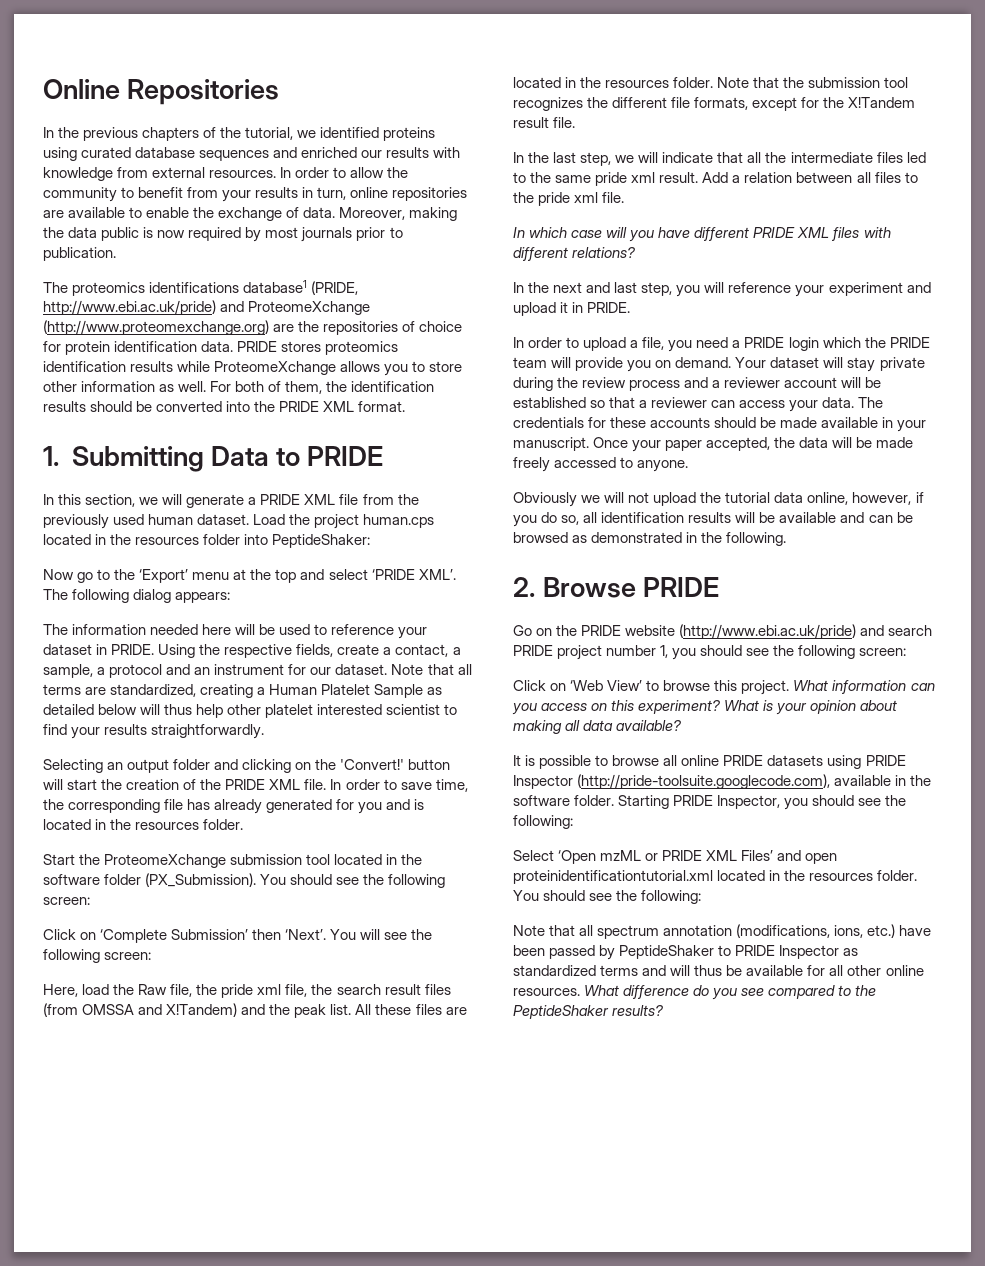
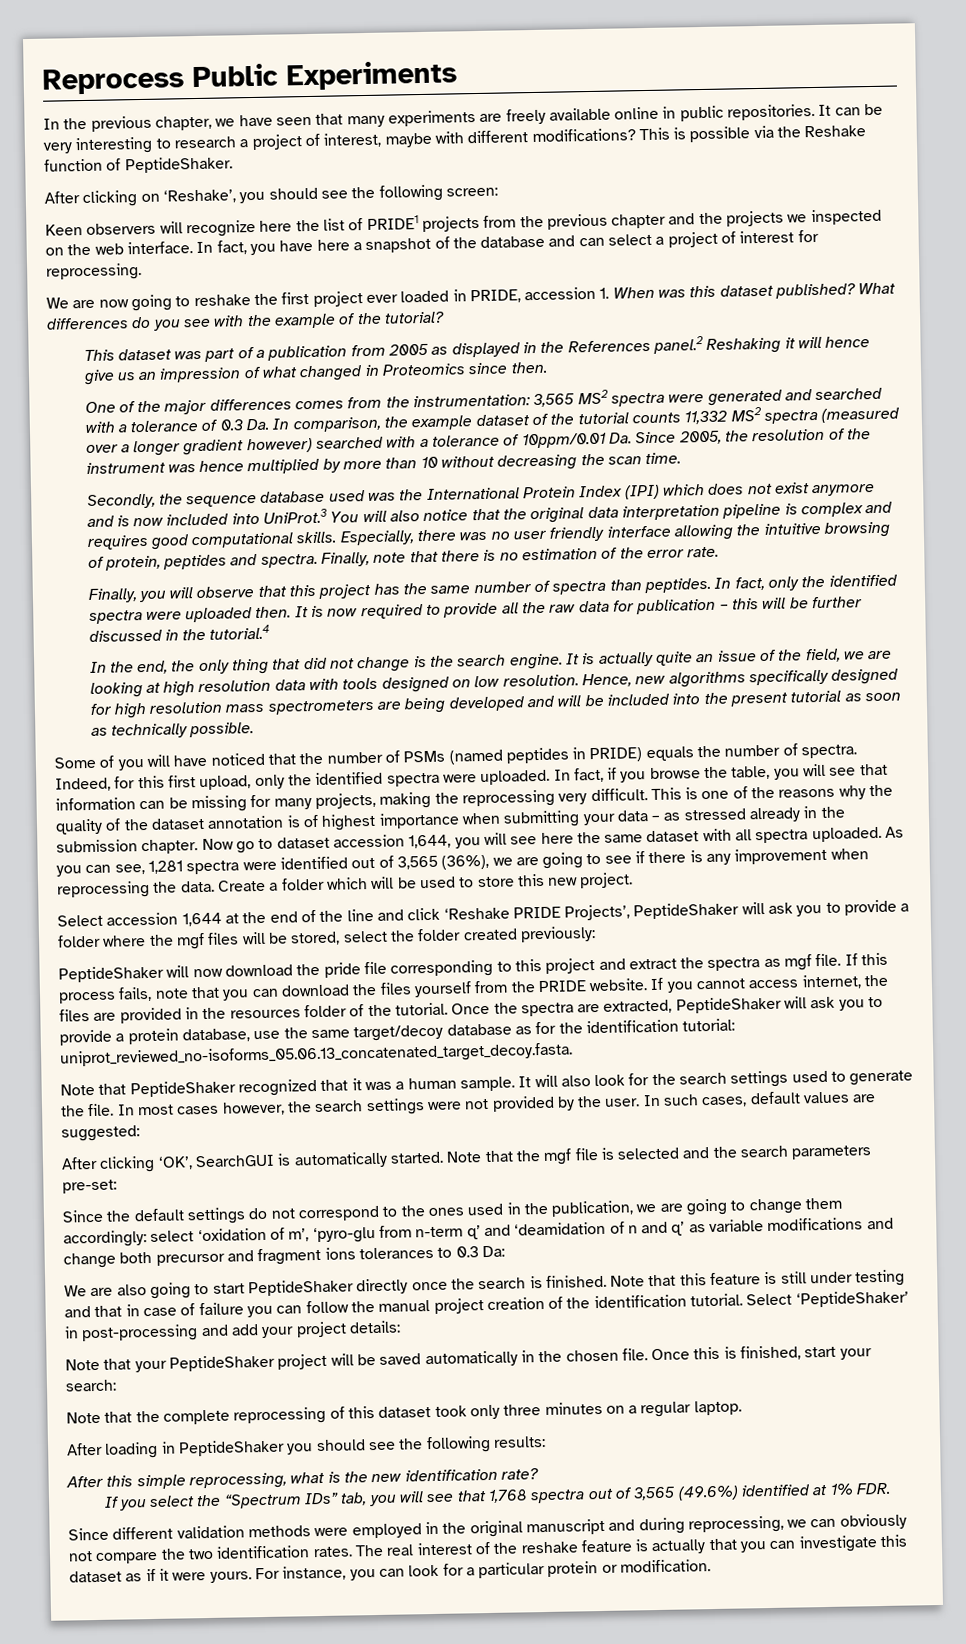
[43,79,280,105] Online Repositories -> [42,60,457,95] Reprocess Public Experiments
[142,127,436,141] [43,147,461,161] [43,167,409,181] [43,187,468,202] [43,207,458,221] [43,227,403,242] [43,247,116,261] [43,280,359,296] [43,300,371,315] [43,320,463,335] [43,341,399,355] [43,361,463,376] [43,381,435,394] [43,401,406,412] [43,446,384,472] [43,494,419,508] [43,514,435,529] [43,534,371,548] [43,569,456,583] [43,589,231,603] [43,624,428,639] [43,644,461,658] [43,664,472,678] [43,684,443,698] [43,704,458,718] [43,724,265,739] [43,759,451,773] [43,779,468,792] [43,799,425,814] [43,819,244,830] [43,854,423,868] [43,873,446,888] [43,897,90,905] [43,929,433,943] [43,949,152,963] [43,984,451,998] [43,1003,467,1018] [513,77,909,88] [513,97,916,111] [513,117,576,128] [513,152,926,166] [513,172,918,186] [513,192,625,206] [513,227,891,242] [513,247,637,261] [513,282,931,297] [513,302,631,316] [513,337,930,352] [513,357,925,372] [513,377,882,391] [513,397,884,412] [513,417,927,432] [513,437,914,452] [513,457,689,472] [513,492,924,507] [513,512,913,527] [513,532,787,546] [513,577,719,598] [513,624,933,639] [513,645,669,660] chapters of the tutorial, we identified proteins using curated database sequences and enriched our results with knowledge from external resources. In order to allow the community to benefit from your results in turn, online repositories are available to enable the exchange of data. Moreover, making the data public is now required by most journals prior to publication. // The proteomics identifications database1 (PRIDE, http://www.ebi.ac.uk/pride) and ProteomeXchange (http://www.proteomexchange.org) are the repositories of choice for protein identification data. PRIDE stores proteomics identification results while ProteomeXchange allows you to store other information as well. For both of them, the identification results should be converted into the PRIDE XML format. // 1. Submitting Data to PRIDE // In this section, we will generate a PRIDE XML file from the previously used human dataset. Load the project human.cps located in the resources folder into PeptideShaker: // Now go to the ‘Export’ menu at the top and select ‘PRIDE XML’. The following dialog appears: // The information needed here will be used to reference your dataset in PRIDE. Using the respective fields, create a contact, a sample, a protocol and an instrument for our dataset. Note that all terms are standardized, creating a Human Platelet Sample as detailed below will thus help other platelet interested scientist to find your results straightforwardly. // Selecting an output folder and clicking on the 'Convert!' button will start the creation of the PRIDE XML file. In order to save time, the corresponding file has already generated for you and is located in the resources folder. // Start the ProteomeXchange submission tool located in the software folder (PX_Submission). You should see the following screen: // Click on ‘Complete Submission’ then ‘Next’. You will see the following screen: // Here, load the Raw file, the pride xml file, the search result files (from OMSSA and X!Tandem) and the peak list. All these files are located in the resources folder. Note that the submission tool recognizes the different file formats, except for the X!Tandem result file. // In the last step, we will indicate that all the intermediate files led to the same pride xml result. Add a relation between all files to the pride xml file. // In which case will you have different PRIDE XML files with different relations? // In the next and last step, you will reference your experiment and upload it in PRIDE. // In order to upload a file, you need a PRIDE login which the PRIDE team will provide you on demand. Your dataset will stay private during the review process and a reviewer account will be established so that a reviewer can access your data. The credentials for these accounts should be made available in your manuscript. Once your paper accepted, the data will be made freely accessed to anyone. // Obviously we will not upload the tutorial data online, however, if you do so, all identification results will be available and can be browsed as demonstrated in the following. // 2. Browse PRIDE // Go on the PRIDE website (http://www.ebi.ac.uk/pride) and search PRIDE project number 1, -> [154,103,884,131] [43,125,867,155] [44,156,233,174] [44,189,236,208] chapter, we have seen that many experiments are freely available online in public repositories. It can be very interesting to research a project of interest, maybe with different modifications? This is possible via the Reshake function of PeptideShaker. // After clicking on ‘Reshake’,
[513,680,935,695] [512,700,898,715] [513,720,683,734] [513,755,906,769] [513,774,932,789] [513,795,907,810] [513,815,573,829] [513,850,838,864] [513,870,918,884] [513,890,702,904] [513,924,932,939] [513,945,859,960] [513,965,924,976] [513,985,877,1000] [513,1005,665,1019] Click on ‘Web View’ to browse this project. What information can you access on this experiment? What is your opinion about making all data available? // It is possible to browse all online PRIDE datasets using PRIDE Inspector (http://pride-toolsuite.googlecode.com), available in the software folder. Starting PRIDE Inspector, you should see the following: // Select ‘Open mzML or PRIDE XML Files’ and open proteinidentificationtutorial.xml located in the resources folder. You should see the following: // Note that all spectrum annotation (modifications, ions, etc.) have been passed by PeptideShaker to PRIDE Inspector as standardized terms and will thus be available for all other online resources. What difference do you see compared to the PeptideShaker results? -> [45,208,882,238] [45,229,819,256] [46,262,142,281] [46,282,897,312] [46,311,445,331] [83,335,871,362] [82,361,548,386] [84,387,884,415] [84,406,901,434] [85,428,871,457] [85,452,682,475] [86,482,876,510] [86,501,894,528] [86,521,891,551] [87,546,720,571] [87,574,898,603] [88,596,863,624] [88,624,271,642] [89,648,893,675] [89,668,900,698] [89,690,901,719] [90,722,255,739] [54,743,858,771] [55,763,888,792] [55,784,894,813] [55,806,845,835] [56,826,905,855] [56,847,869,877] [57,872,634,899] [57,899,910,927] [57,926,596,950] [58,952,889,983] [58,974,889,1004] [59,996,884,1024] [59,1018,736,1046] [60,1042,573,1068] [60,1070,914,1098] [60,1091,877,1117] [61,1125,140,1142] [61,1145,873,1173] [62,1179,117,1194] [62,1197,843,1225] [63,1217,894,1248] [63,1245,505,1269] [64,1269,906,1300] [64,1290,909,1318] [64,1320,401,1343] [65,1345,872,1373] [65,1379,117,1392] [66,1400,742,1425] [66,1435,546,1459] [66,1468,539,1490] [103,1482,891,1511] [68,1513,907,1541] [68,1534,908,1565] [69,1559,712,1583] Keen observers will recognize here the list of PRIDE1 projects from the previous chapter and the projects we inspected on the web interface. In fact, you have here a snapshot of the database and can select a project of interest for reprocessing. // We are now going to reshake the first project ever loaded in PRIDE, accession 1. When was this dataset published? What differences do you see with the example of the tutorial? // This dataset was part of a publication from 2005 as displayed in the References panel.2 Reshaking it will hence give us an impression of what changed in Proteomics since then. // One of the major differences comes from the instrumentation: 3,565 MS2 spectra were generated and searched with a tolerance of 0.3 Da. In comparison, the example dataset of the tutorial counts 11,332 MS2 spectra (measured over a longer gradient however) searched with a tolerance of 10ppm/0.01 Da. Since 2005, the resolution of the instrument was hence multiplied by more than 10 without decreasing the scan time. // Secondly, the sequence database used was the International Protein Index (IPI) which does not exist anymore and is now included into UniProt.3 You will also notice that the original data interpretation pipeline is complex and requires good computational skills. Especially, there was no user friendly interface allowing the intuitive browsing of protein, peptides and spectra. Finally, note that there is no estimation of the error rate. // Finally, you will observe that this project has the same number of spectra than peptides. In fact, only the identified spectra were uploaded then. It is now required to provide all the raw data for publication – this will be further discussed in the tutorial.4 // In the end, the only thing that did not change is the search engine. It is actually quite an issue of the field, we are looking at high resolution data with tools designed on low resolution. Hence, new algorithms specifically designed for high resolution mass spectrometers are being developed and will be included into the present tutorial as soon as technically possible. // Some of you will have noticed that the number of PSMs (named peptides in PRIDE) equals the number of spectra. Indeed, for this first upload, only the identified spectra were uploaded. In fact, if you browse the table, you will see that information can be missing for many projects, making the reprocessing very difficult. This is one of the reasons why the quality of the dataset annotation is of highest importance when submitting your data – as stressed already in the submission chapter. Now go to dataset accession 1,644, you will see here the same dataset with all spectra uploaded. As you can see, 1,281 spectra were identified out of 3,565 (36%), we are going to see if there is any improvement when reprocessing the data. Create a folder which will be used to store this new project. // Select accession 1,644 at the end of the line and click ‘Reshake PRIDE Projects’, PeptideShaker will ask you to provide a folder where the mgf files will be stored, select the folder created previously: // PeptideShaker will now download the pride file corresponding to this project and extract the spectra as mgf file. If this process fails, note that you can download the files yourself from the PRIDE website. If you cannot access internet, the files are provided in the resources folder of the tutorial. Once the spectra are extracted, PeptideShaker will ask you to provide a protein database, use the same target/decoy database as for the identification tutorial: uniprot_reviewed_no-isoforms_05.06.13_concatenated_target_decoy.fasta. // Note that PeptideShaker recognized that it was a human sample. It will also look for the search settings used to generate the file. In most cases however, the search settings were not provided by the user. In such cases, default values are suggested: // After clicking ‘OK’, SearchGUI is automatically started. Note that the mgf file is selected and the search parameters pre-set: // Since the default settings do not correspond to the ones used in the publication, we are going to change them accordingly: select ‘oxidation of m’, ‘pyro-glu from n-term q’ and ‘deamidation of n and q’ as variable modifications and change both precursor and fragment ions tolerances to 0.3 Da: // We are also going to start PeptideShaker directly once the search is finished. Note that this feature is still under testing and that in case of failure you can follow the manual project creation of the identification tutorial. Select ‘PeptideShaker’ in post-processing and add your project details: // Note that your PeptideShaker project will be saved automatically in the chosen file. Once this is finished, start your search: // Note that the complete reprocessing of this dataset took only three minutes on a regular laptop. // After loading in PeptideShaker you should see the following results: // After this simple reprocessing, what is the new identification rate? // If you select the “Spectrum IDs” tab, you will see that 1,768 spectra out of 3,565 (49.6%) identified at 1% FDR. // Since different validation methods were employed in the original manuscript and during reprocessing, we can obviously not compare the two identification rates. The real interest of the reshake feature is actually that you can investigate this dataset as if it were yours. For instance, you can look for a particular protein or modification.

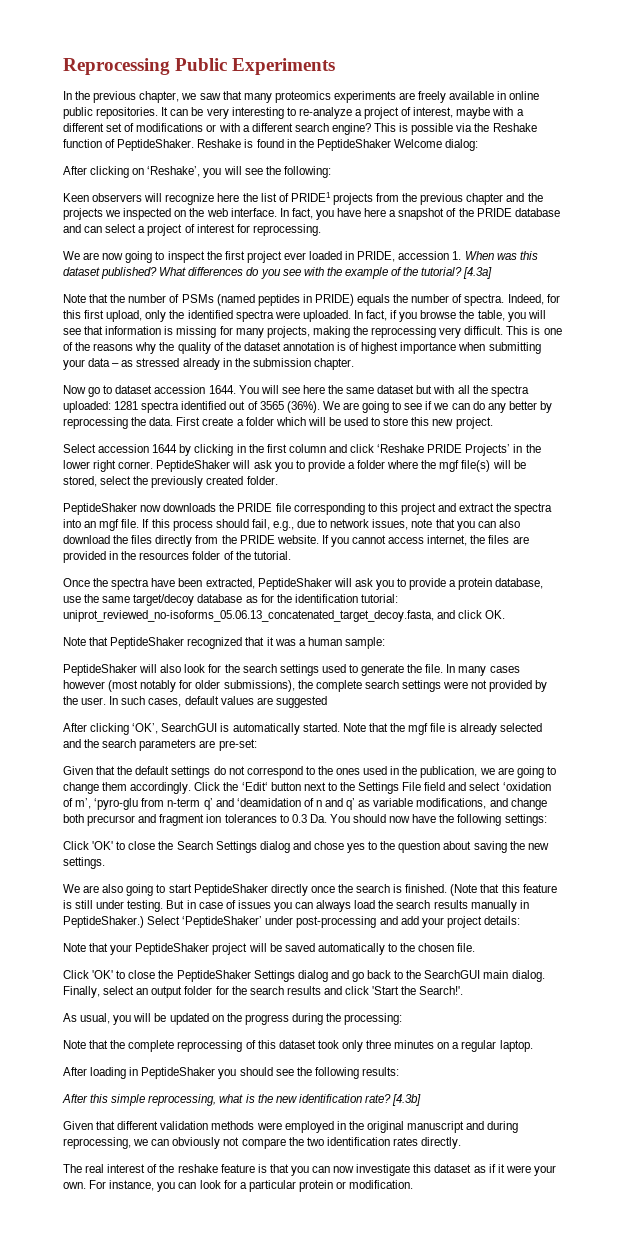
[42,67,184,95] Reprocess -> [63,58,170,75] Reprocessing
[238,114,312,127] have seen -> [199,93,221,100] saw
(385, 121) none -> [274,91,331,103] proteomics
[614,106,677,120] online in -> [497,91,540,100] in online
[173,136,236,149] research -> [298,107,352,119] re-analyze
[467,128,636,144] different modifications? -> [516,109,524,116] [63,123,371,135] a different set of modifications or with a different search engine?
(233, 165) none -> [197,139,479,151] Reshake is found in the PeptideShaker Welcome dialog:
[268,184,498,202] should see the following screen: -> [223,166,331,178] will see the following:
(477, 243) none -> [476,208,512,217] PRIDE
[193,294,251,307] reshake -> [167,251,205,263] inspect
[83,335,871,362] [82,361,548,386] [84,387,884,415] [84,406,901,434] [85,428,871,457] [85,452,682,475] [86,482,876,510] [86,501,894,528] [86,521,891,551] [87,546,720,571] [87,574,898,603] [88,596,863,624] [88,624,271,642] [89,648,893,675] [89,668,900,698] [89,690,901,719] [90,722,255,739] [54,752,265,771] // This dataset was part of a publication from 2005 as displayed in the References panel.2 Reshaking it will hence give us an impression of what changed in Proteomics since then. // One of the major differences comes from the instrumentation: 3,565 MS2 spectra were generated and searched with a tolerance of 0.3 Da. In comparison, the example dataset of the tutorial counts 11,332 MS2 spectra (measured over a longer gradient however) searched with a tolerance of 10ppm/0.01 Da. Since 2005, the resolution of the instrument was hence multiplied by more than 10 without decreasing the scan time. // Secondly, the sequence database used was the International Protein Index (IPI) which does not exist anymore and is now included into UniProt.3 You will also notice that the original data interpretation pipeline is complex and requires good computational skills. Especially, there was no user friendly interface allowing the intuitive browsing of protein, peptides and spectra. Finally, note that there is no estimation of the error rate. // Finally, you will observe that this project has the same number of spectra than peptides. In fact, only the identified spectra were uploaded then. It is now required to provide all the raw data for publication – this will be further discussed in the tutorial.4 // In the end, the only thing that did not change is the search engine. It is actually quite an issue of the field, we are looking at high resolution data with tools designed on low resolution. Hence, new algorithms specifically designed for high resolution mass spectrometers are being developed and will be included into the present tutorial as soon as technically possible. // Some of you will have noticed -> [463,267,493,279] [63,294,86,303] [4.3a] // Note
[139,797,188,810] can be -> [164,326,174,335] is
(199, 847) none -> (354, 364) //
[408,834,481,849] 1,644, you -> [208,385,259,394] 1644. You
(700, 836) none -> [416,385,433,394] but
[755,826,905,844] [56,854,513,877] spectra uploaded. As you can see, 1,281 spectra were identified out of 3,565 (36%), we -> [472,385,529,397] [63,401,340,413] the spectra uploaded: 1281 spectra identified out of 3565 (36%). We
[648,847,869,866] there is any improvement when -> [433,401,552,413] we can do any better by
[217,879,266,892] Create -> [176,417,234,426] First create
[181,904,631,927] 1,644 at the end of the line and click ‘Reshake PRIDE Projects’, -> [152,444,541,456] [63,460,154,472] 1644 by clicking in the first column and click ‘Reshake PRIDE Projects’ in the lower right corner.
[207,932,240,945] files -> [461,460,491,472] file(s)
[417,926,596,943] [58,962,361,983] folder created previously: // PeptideShaker will now download the pride -> [151,476,278,488] [63,503,273,515] previously created folder. // PeptideShaker now downloads the PRIDE
[763,958,781,968] as -> [63,519,97,528] into an
[118,986,153,1002] fails, -> [215,519,409,531] should fail, e.g., due to network issues,
(279, 993) none -> [498,519,520,528] also
[413,981,472,998] yourself -> [155,535,193,547] directly
(448, 1009) none -> (291, 555) //
[577,1003,601,1013] are -> [151,578,203,587] have been
[60,1042,573,1068] uniprot_reviewed_no-isoforms_05.06.13_concatenated_target_decoy.fasta. -> [63,610,506,622] uniprot_reviewed_no-isoforms_05.06.13_concatenated_target_decoy.fasta, and click OK.
[459,1076,532,1092] sample. It -> [344,637,385,649] [63,664,137,676] sample: // PeptideShaker
[136,1101,312,1116] most cases however, the -> [458,666,520,676] [63,680,362,692] many cases however (most notably for older submissions), the complete
[61,1125,140,1142] suggested: -> [275,696,327,708] suggested
(615, 1153) none -> [460,723,498,735] already
(873, 1152) none -> [199,740,216,748] are
[62,1209,104,1223] Since -> [63,766,116,775] Given that
[63,1230,147,1248] accordingly: -> [130,782,467,794] accordingly. Click the ‘Edit‘ button next to the Settings File field and
[767,1217,864,1232] modifications -> [416,798,487,809] modifications,
[324,1247,356,1260] ions -> [206,814,222,823] ion
[481,1245,505,1258] Da: -> [309,814,547,826] [63,841,549,853] [63,857,105,869] Da. You should now have the following settings: // Click 'OK' to close the Search Settings dialog and chose yes to the question about saving the new settings.
[610,1275,646,1287] Note -> [450,884,478,896] (Note
[855,1269,906,1287] [64,1305,123,1318] testing and that -> [127,900,185,912] testing. But
[198,1293,744,1318] failure you can follow the manual project creation of the identification tutorial. -> [237,900,529,912] [63,916,144,928] issues you can always load the search results manually in PeptideShaker.)
[64,1326,79,1339] in -> [265,916,294,925] under
[520,1350,535,1363] in -> [387,943,397,952] to
[651,1345,872,1361] [65,1379,117,1392] Once this is finished, start your search: -> [63,970,545,982] [63,986,464,998] [63,1013,403,1025] // Click 'OK' to close the PeptideShaker Settings dialog and go back to the SearchGUI main dialog. Finally, select an output folder for the search results and click 'Start the Search!'. // As usual, you will be updated on the progress during the processing:
[103,1482,891,1511] [68,1527,109,1541] // If you select the “Spectrum IDs” tab, you will see that 1,768 spectra out of 3,565 (49.6%) identified at 1% FDR. // Since -> [392,1094,422,1106] [63,1121,116,1130] [4.3b] // Given that
[312,1546,353,1558] rates. -> [392,1137,462,1149] rates directly. //
[651,1538,796,1555] actually that you can -> [269,1164,355,1176] that you can now
[209,1571,252,1583] yours. -> [533,1165,556,1176] [63,1182,86,1189] your own.

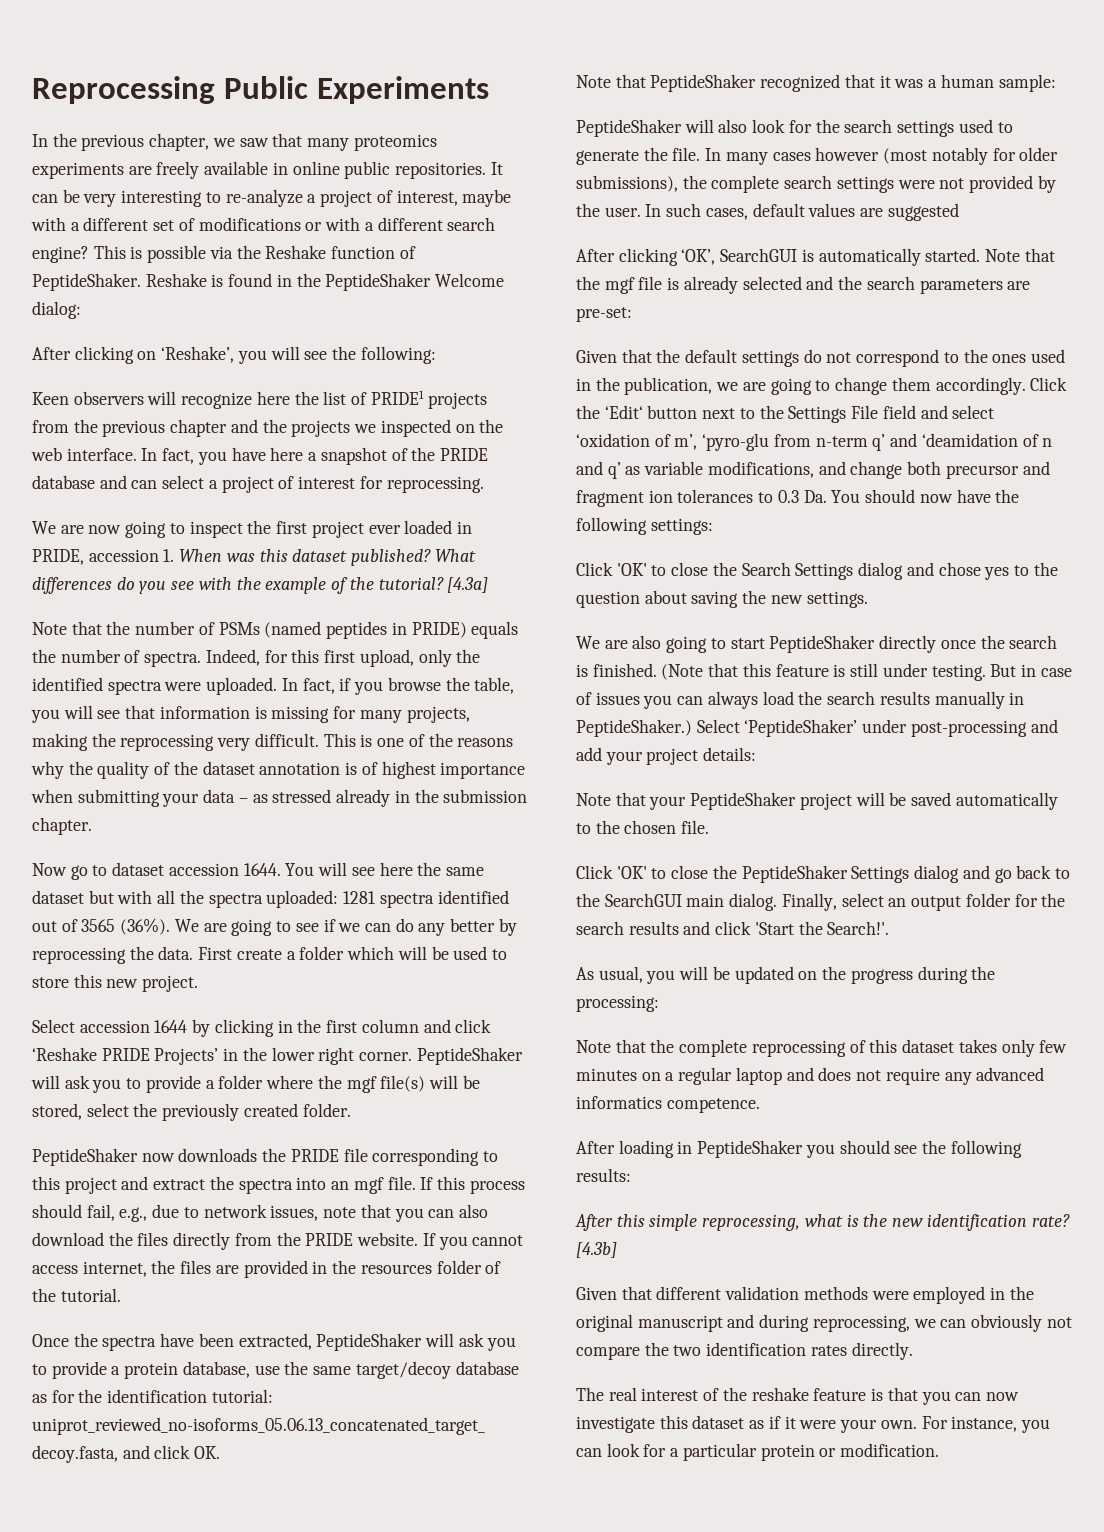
[317,1040,392,1052] took only three -> [958,1039,1068,1057] takes only few
[499,1040,533,1052] laptop. -> [735,1067,1045,1085] [576,1096,760,1113] laptop and does not require any advanced informatics competence.

